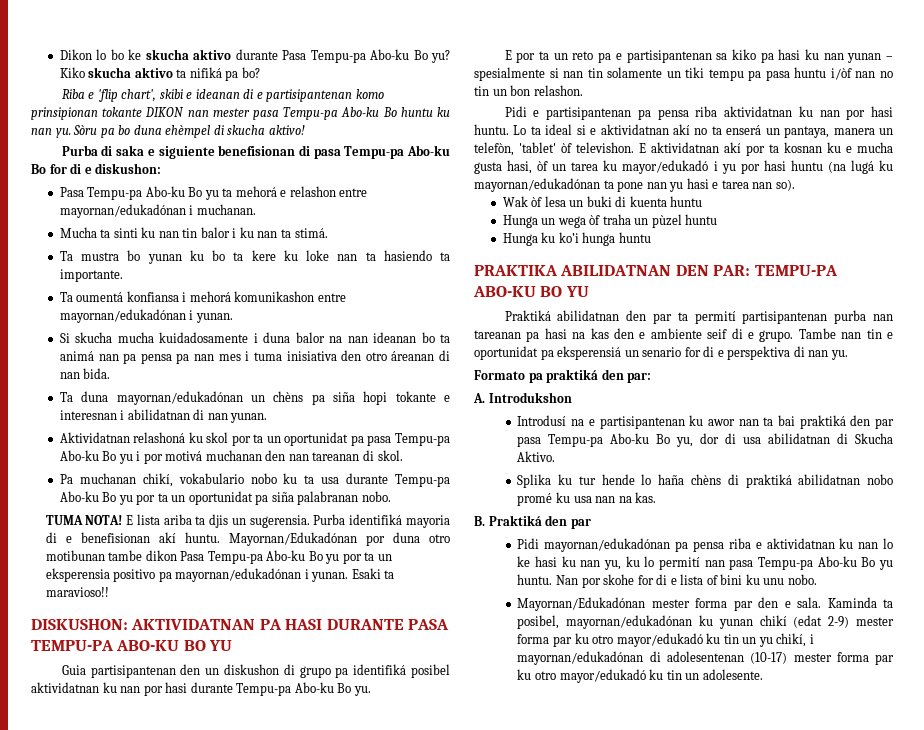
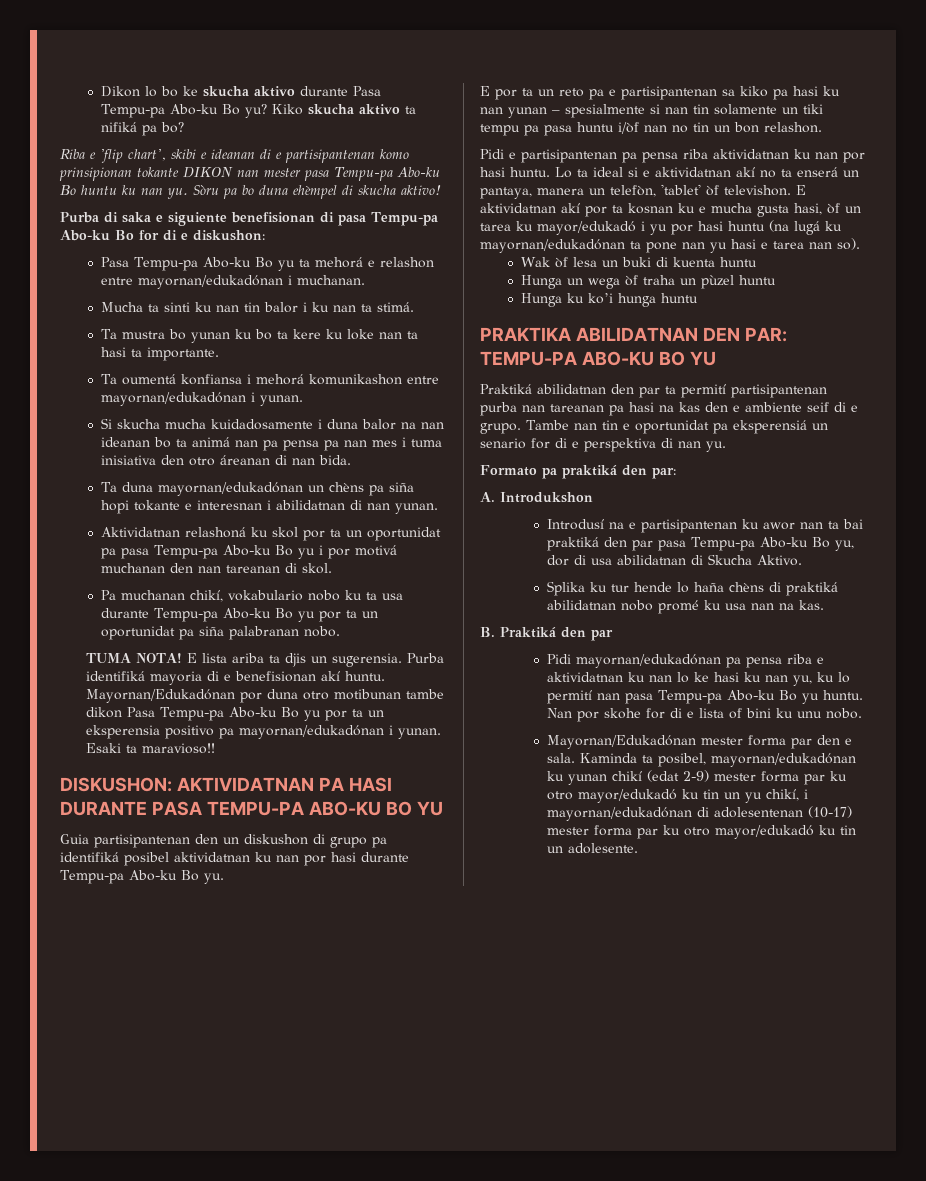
[383,250,432,261] hasiendo -> [100,347,126,357] hasi

